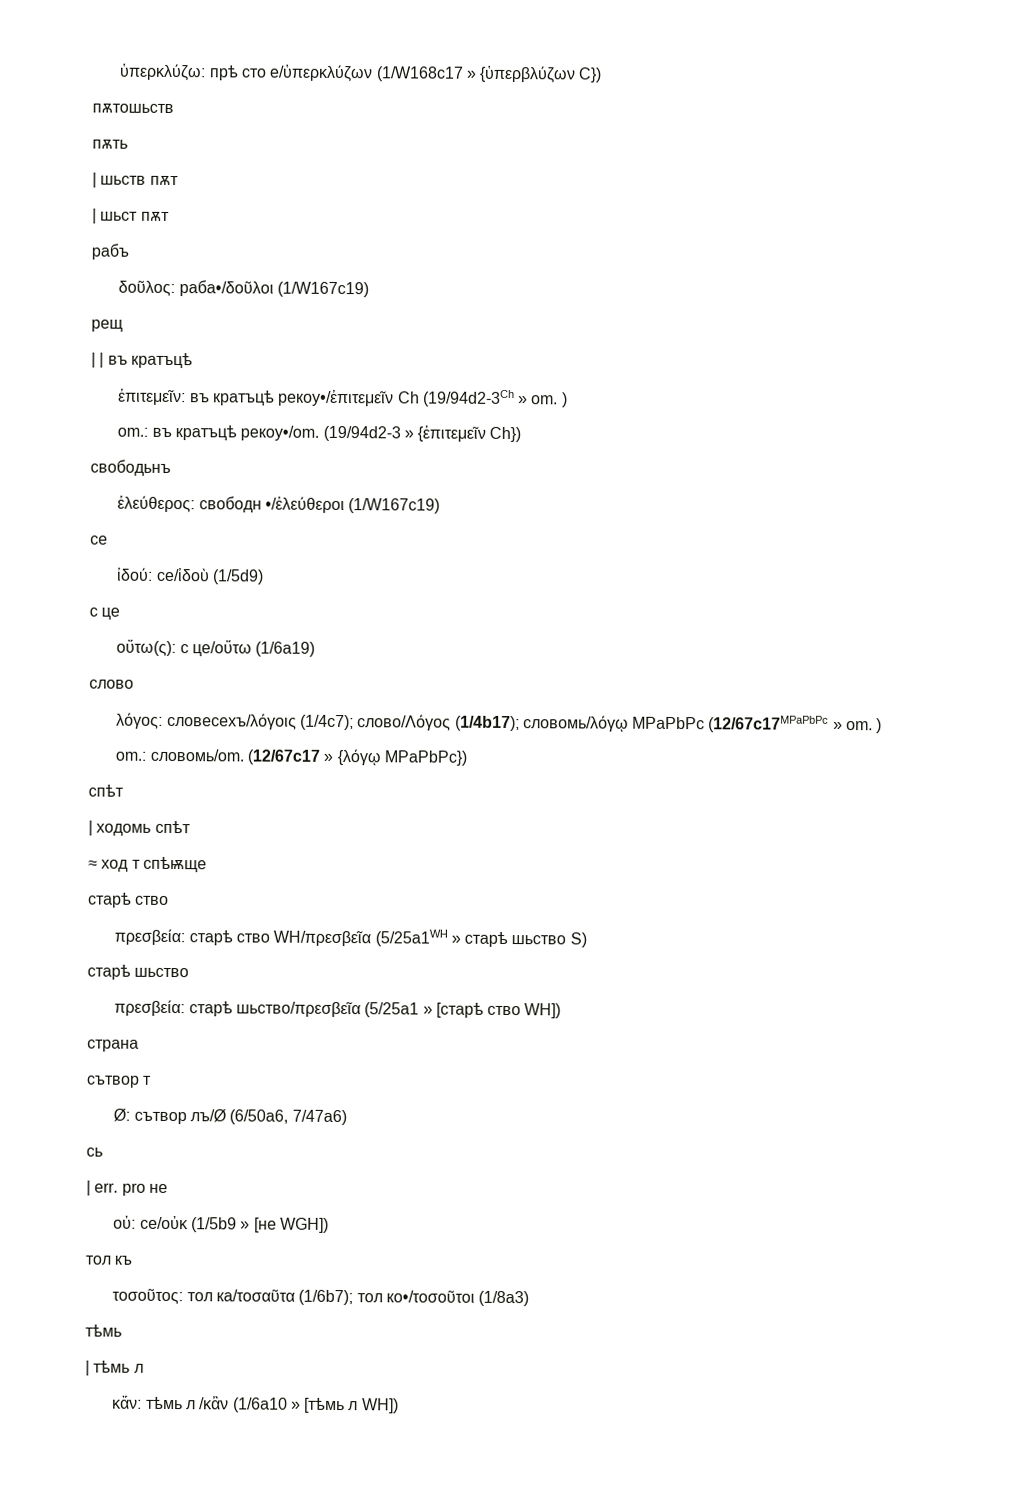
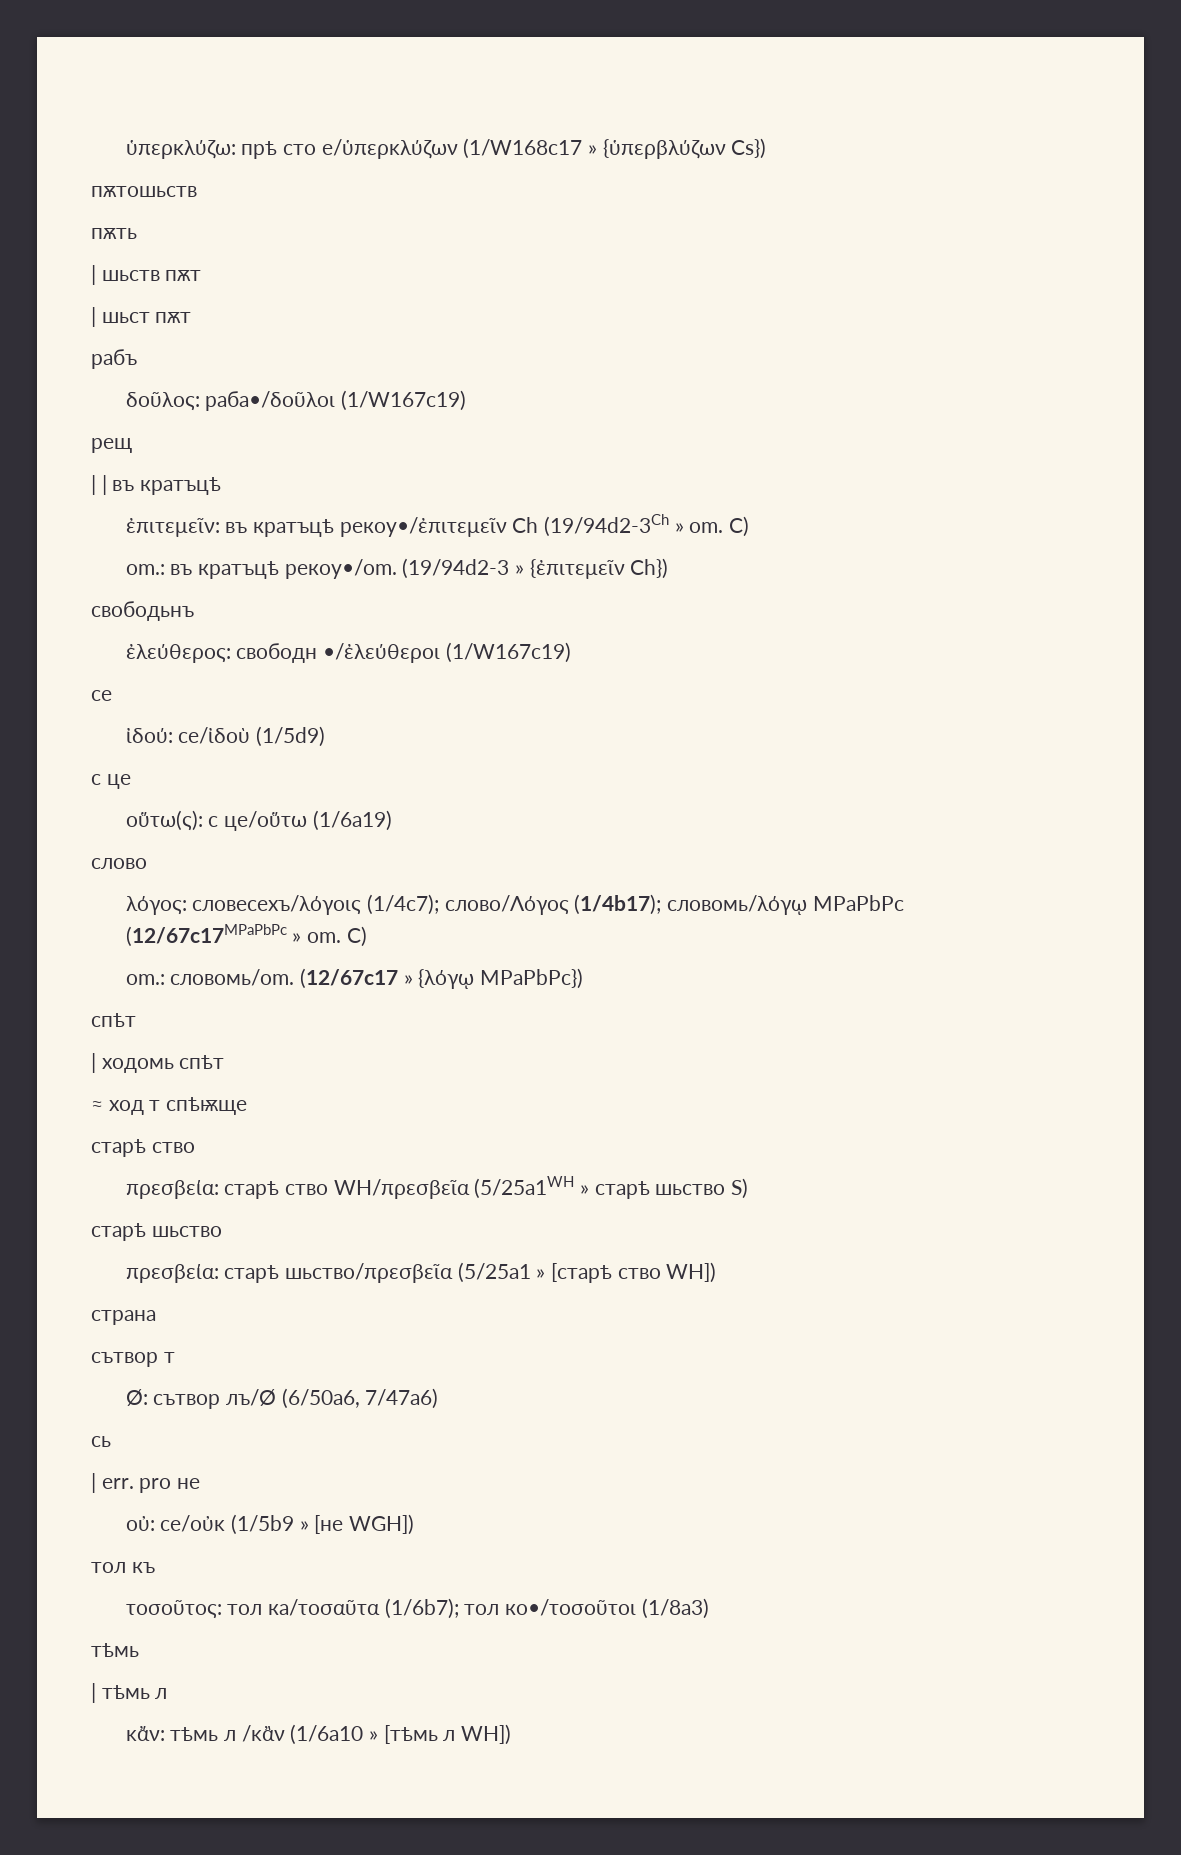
[578,67,603,83] C}) -> [731,138,767,159] Cs})
[561,392,568,408] ) -> [728,516,749,537] C)
[876,718,883,734] ) -> [346,926,367,947] C)

